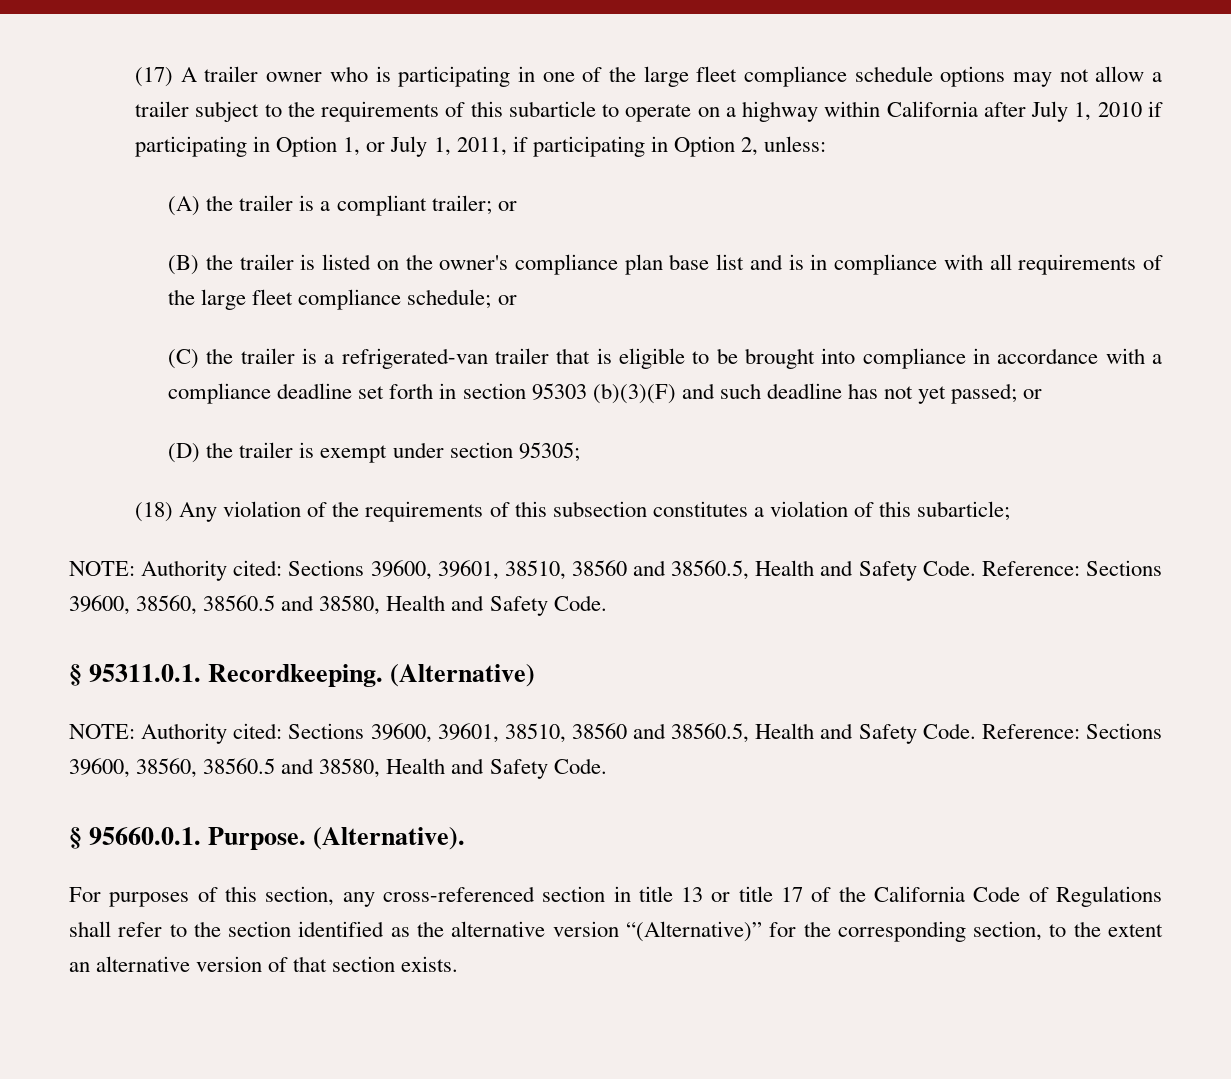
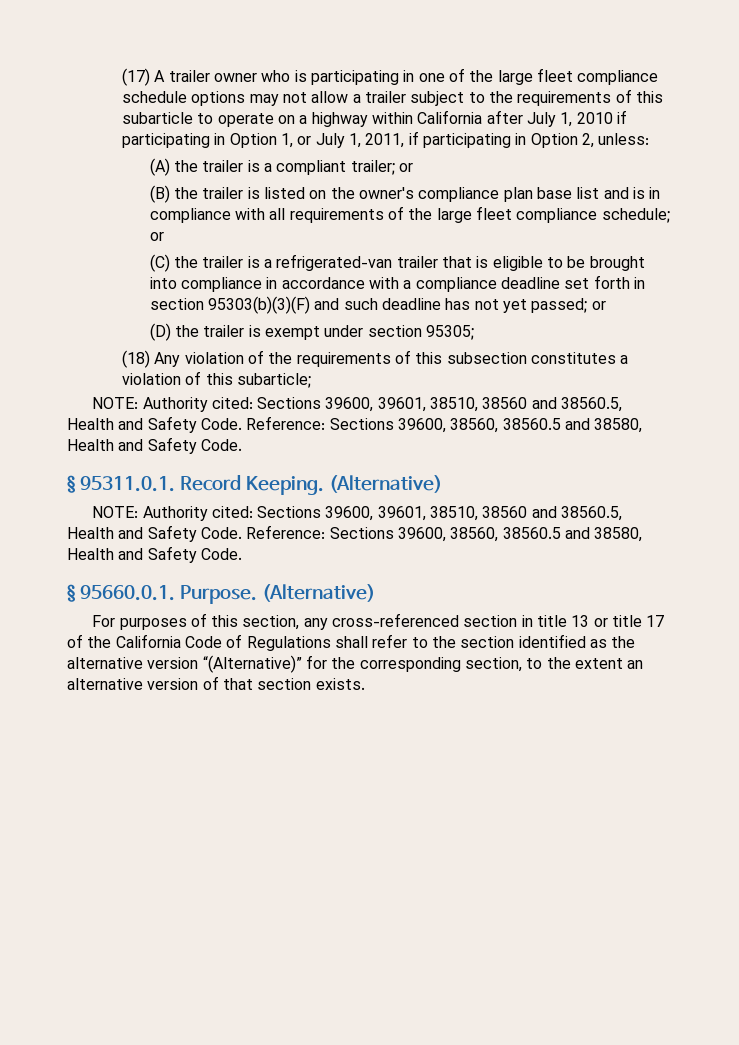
[531,383,676,404] 95303 (b)(3)(F) -> [208,296,311,314] 95303(b)(3)(F)
[208,664,384,687] Recordkeeping. -> [179,475,324,495] Record Keeping.
[313,827,466,850] (Alternative). -> [261,584,375,602] (Alternative)

